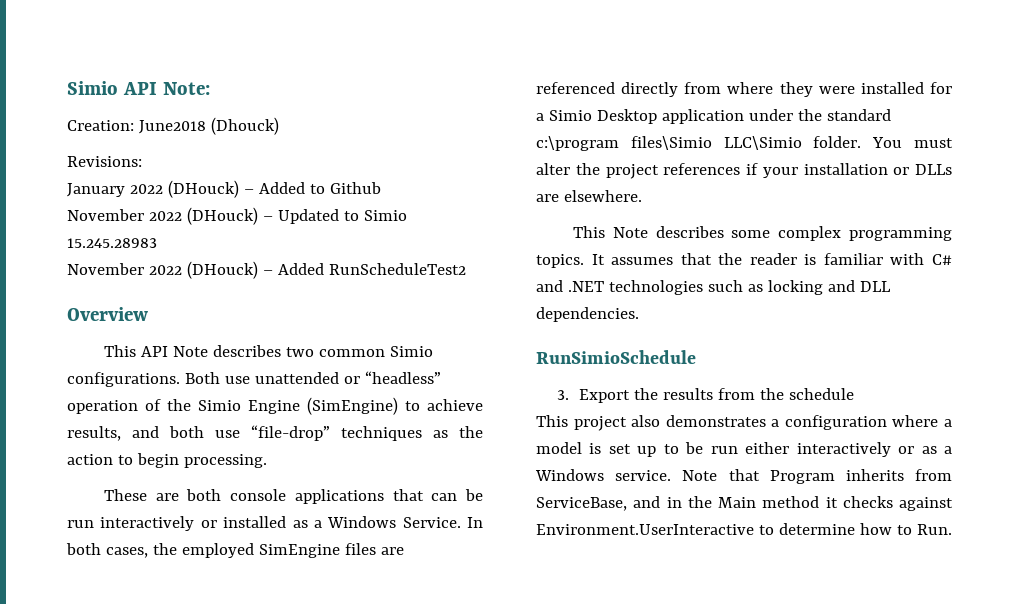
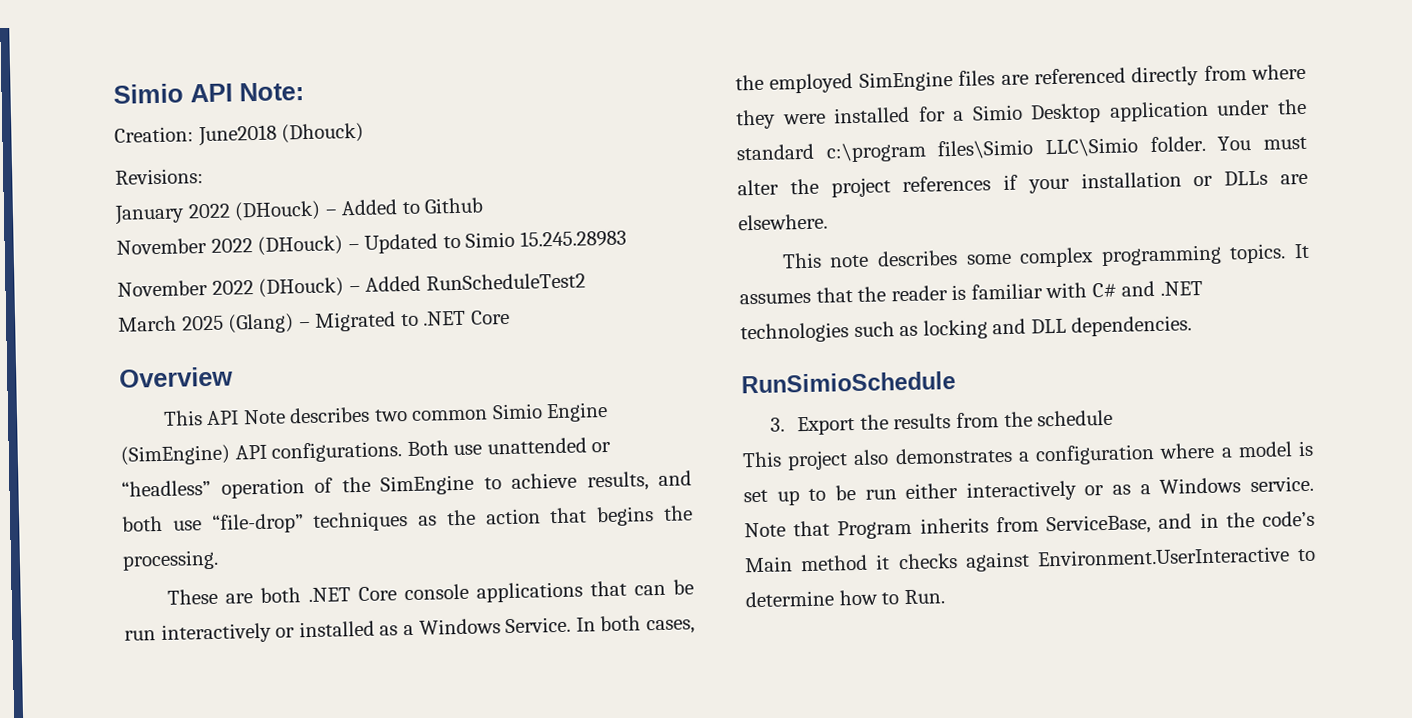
(466, 269) none -> [118,309,510,334] // March 2025 (Glang) – Migrated to .NET Core
(434, 351) none -> [546,401,609,423] [120,444,267,466] Engine (SimEngine) API
[198,397,398,415] Simio Engine (SimEngine) -> [380,474,474,496] SimEngine
[117,453,179,468] to begin -> [549,505,693,527] that begins the
(222, 495) none -> [307,586,397,603] .NET Core
[612,227,648,238] Note -> [829,254,870,268] note
(712, 502) none -> [1262,510,1315,527] code’s

